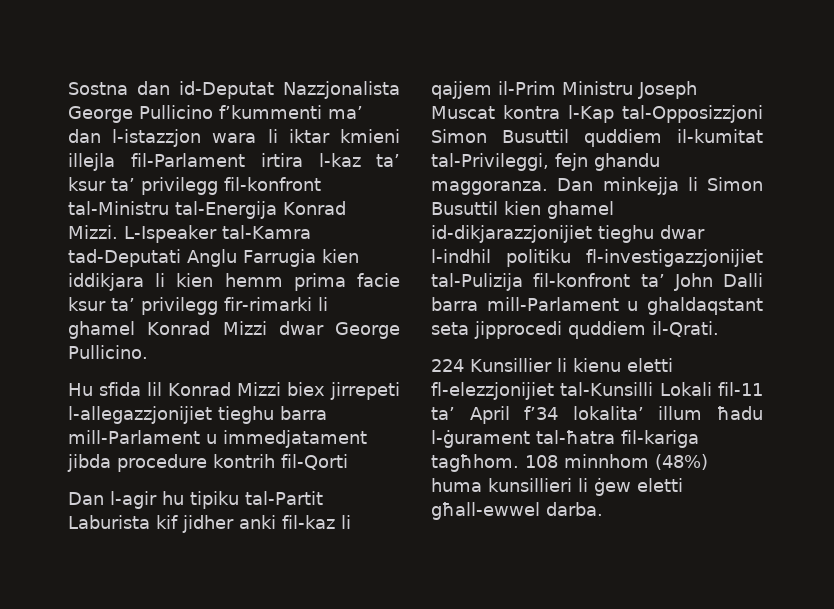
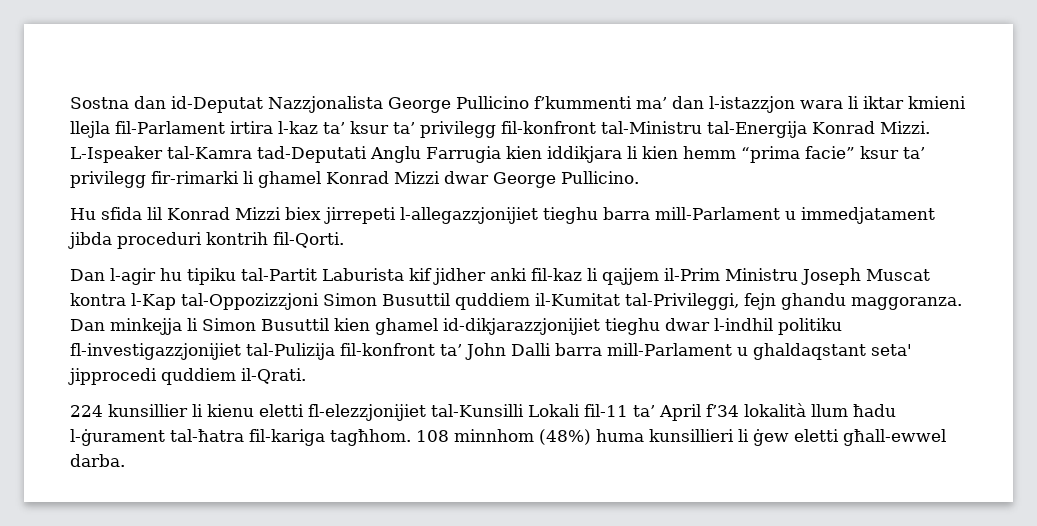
[68,153,115,171] illejla -> [70,121,110,138] llejla
[293,273,400,291] prima facie -> [740,146,855,163] “prima facie”
[117,454,348,472] procedure kontrih fil-Qorti -> [117,232,344,249] proceduri kontrih fil-Qorti.
[622,105,763,123] tal-Opposizzjoni -> [181,293,319,310] tal-Oppozizzjoni
[677,129,763,143] il-kumitat -> [535,293,620,306] il-Kumitat
[431,322,469,335] seta -> [871,344,912,356] seta'
[470,358,552,372] Kunsillier -> [108,404,188,417] kunsillier
[572,406,703,420] lokalita’ illum -> [744,403,849,417] lokalità llum

